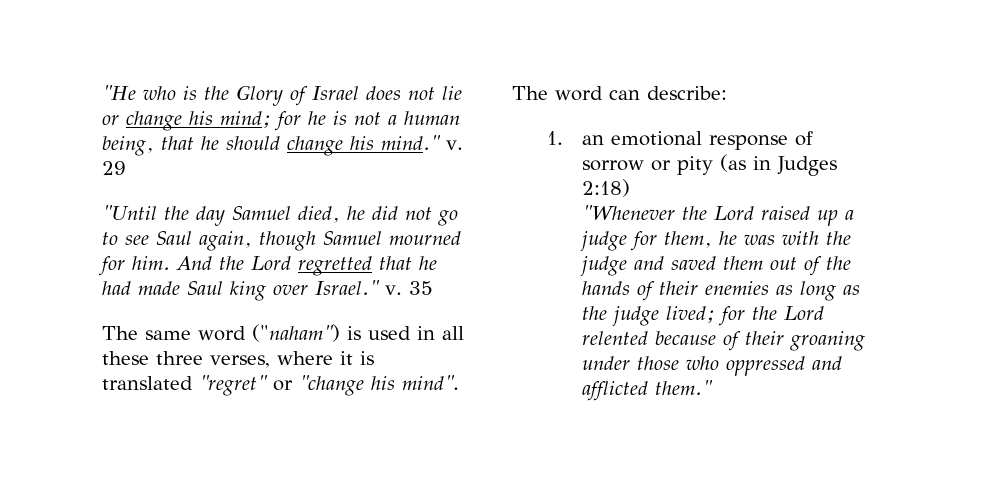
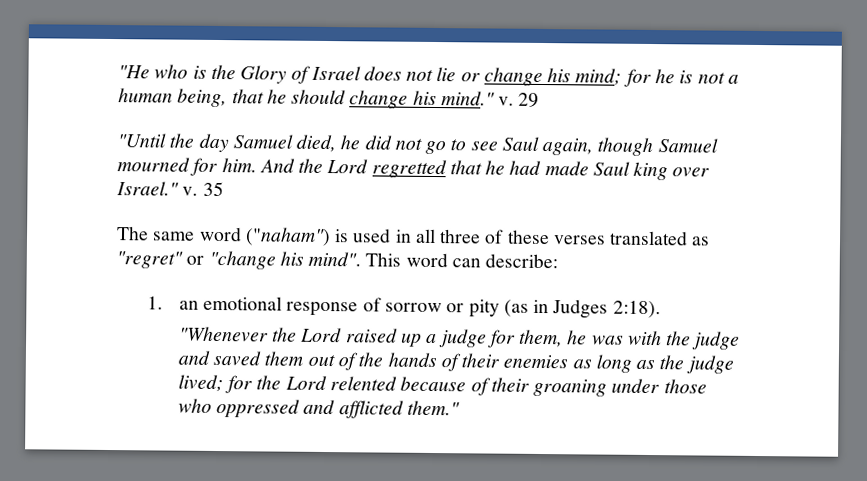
[102,351,374,368] [102,376,193,390] these three verses, where it is translated -> [439,229,711,246] three of these verses translated as
[512,86,548,100] The -> [365,252,402,267] This
[582,179,631,197] 2:18) -> [612,300,661,319] 2:18).

